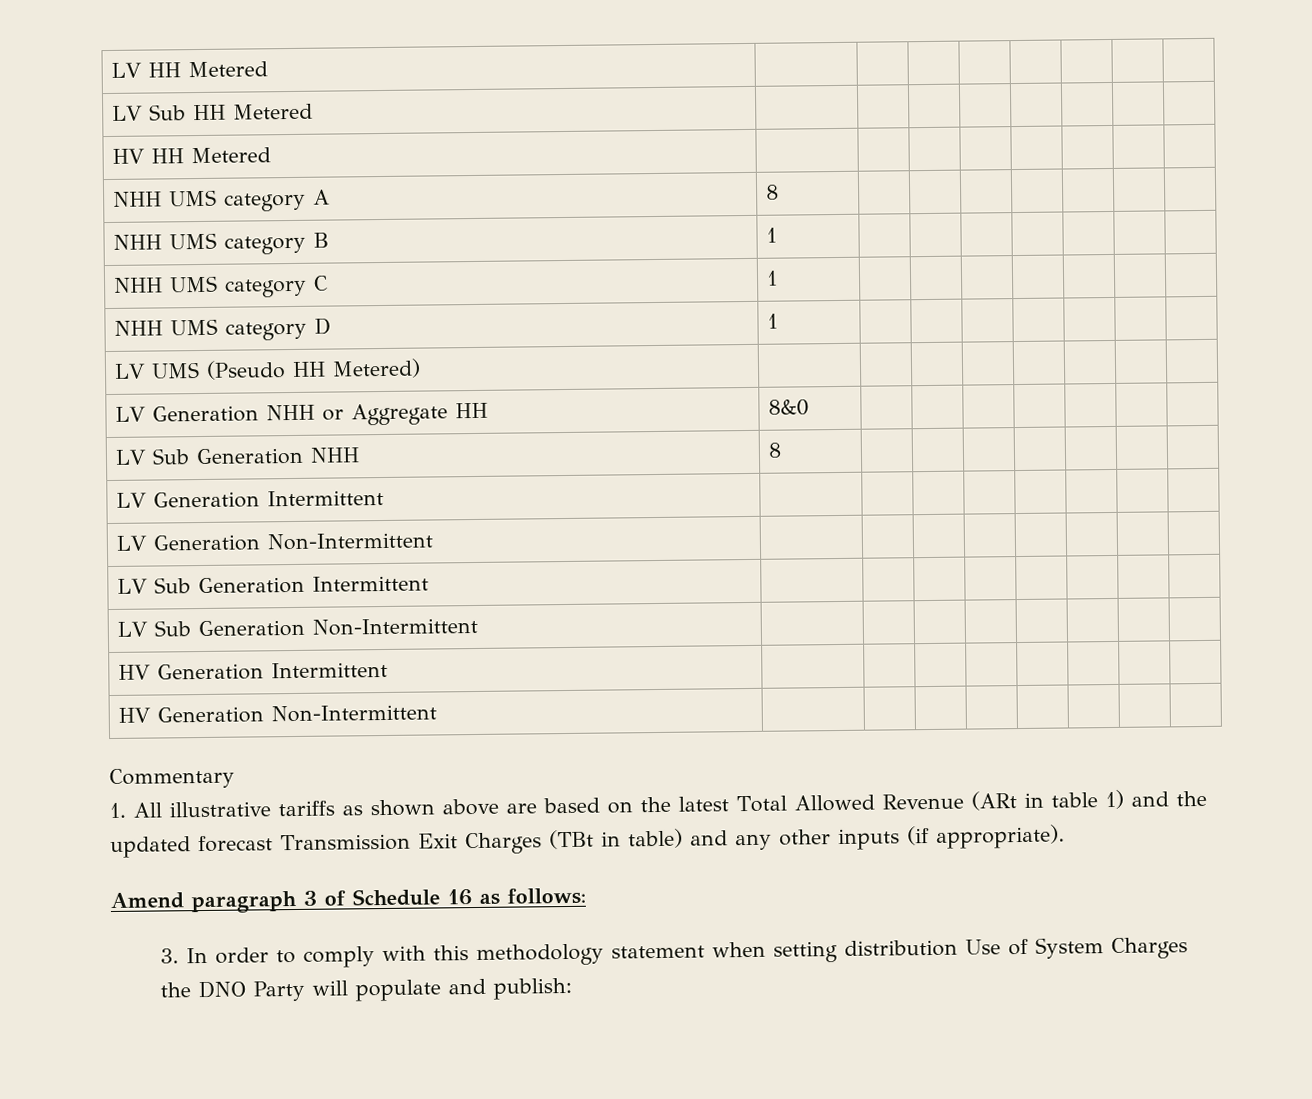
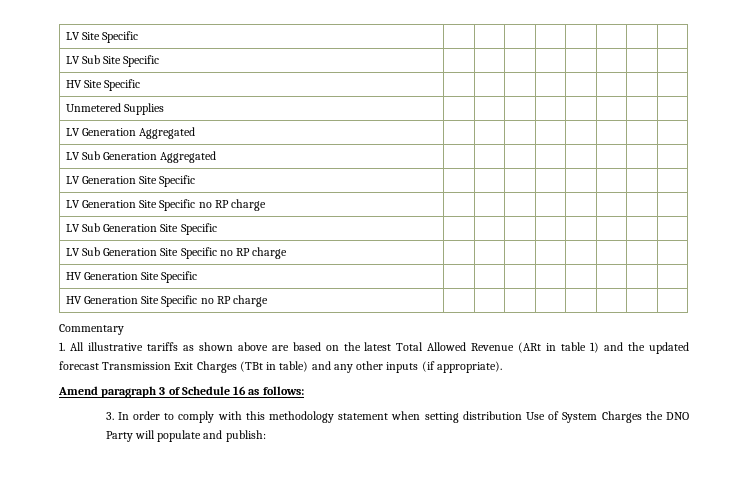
[110,61,268,78] [111,103,313,121] [111,147,271,164] [112,189,330,212] [764,184,779,200] [112,232,329,255] [765,227,777,243] [112,275,328,298] [765,270,778,286] [113,317,331,341] [766,313,778,329] [113,358,421,380] [114,402,488,426] [767,399,809,416] [114,447,360,466] [767,442,781,458] [115,489,384,509] [115,532,433,552] [116,575,429,595] [116,617,478,638] [117,661,388,681] [117,704,437,724] LV HH Metered | | | | | | | | // LV Sub HH Metered | | | | | | | | // HV HH Metered | | | | | | | | // NHH UMS category A | 8 | | | | | | | // NHH UMS category B | 1 | | | | | | | // NHH UMS category C | 1 | | | | | | | // NHH UMS category D | 1 | | | | | | | // LV UMS (Pseudo HH Metered) | | | | | | | | // LV Generation NHH or Aggregate HH | 8&0 | | | | | | | // LV Sub Generation NHH | 8 | | | | | | | // LV Generation Intermittent | | | | | | | | // LV Generation Non-Intermittent | | | | | | | | // LV Sub Generation Intermittent | | | | | | | | // LV Sub Generation Non-Intermittent | | | | | | | | // HV Generation Intermittent | | | | | | | | // HV Generation Non-Intermittent -> [65,31,139,43] [65,55,160,67] [65,79,141,91] [65,103,164,115] [65,127,196,139] [65,151,217,163] [65,175,196,187] [65,199,267,211] [65,223,217,235] [65,247,288,259] [65,271,198,283] [65,295,269,307] LV Site Specific | | | | | | | | // LV Sub Site Specific | | | | | | | | // HV Site Specific | | | | | | | | // Unmetered Supplies | | | | | | | | // LV Generation Aggregated | | | | | | | | // LV Sub Generation Aggregated | | | | | | | | // LV Generation Site Specific | | | | | | | | // LV Generation Site Specific no RP charge | | | | | | | | // LV Sub Generation Site Specific | | | | | | | | // LV Sub Generation Site Specific no RP charge | | | | | | | | // HV Generation Site Specific | | | | | | | | // HV Generation Site Specific no RP charge

